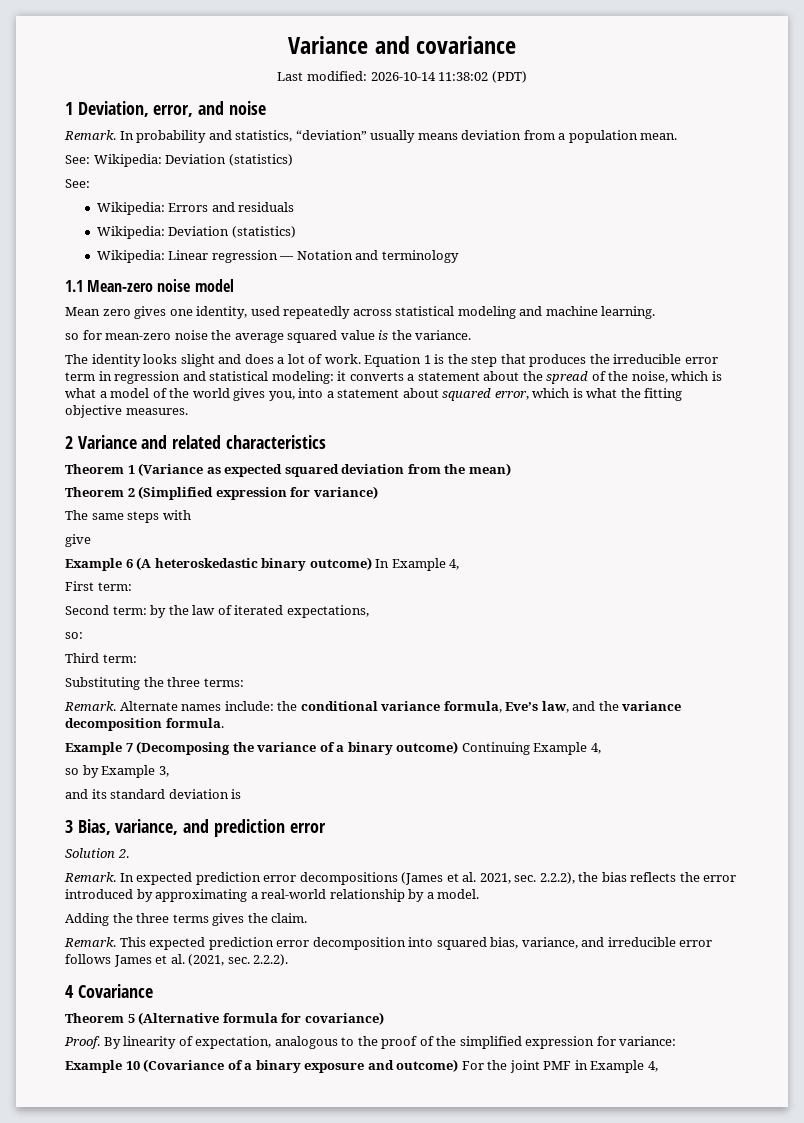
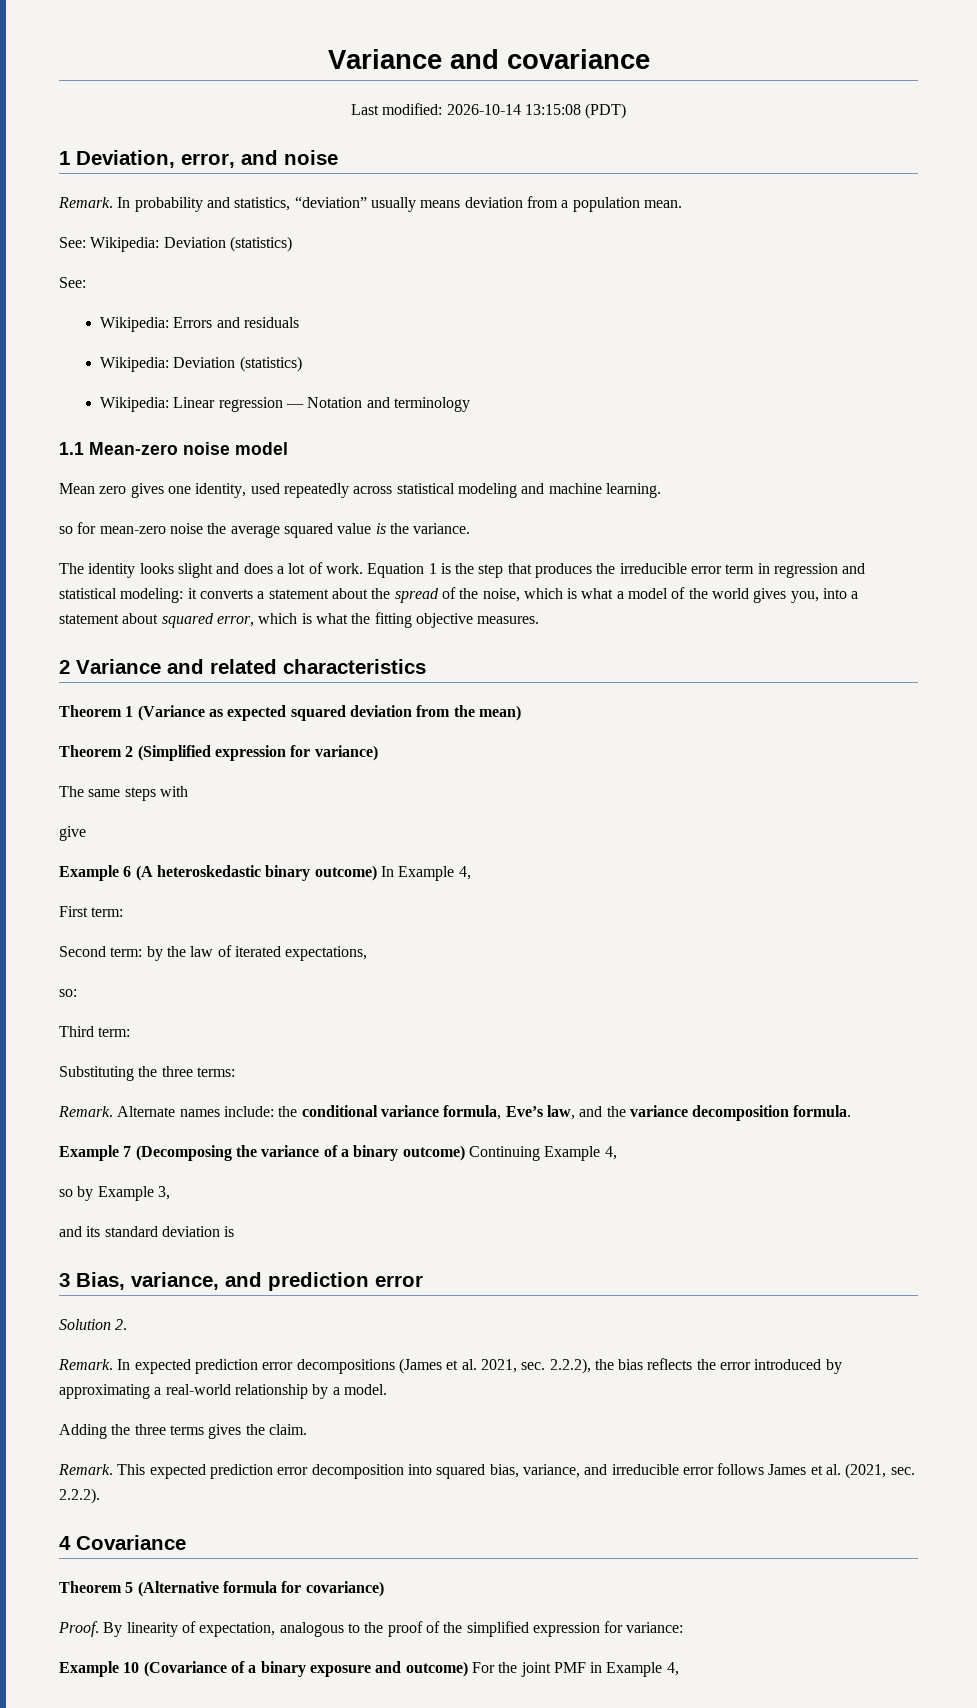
[438,72,489,81] 11:38:02 -> [524,104,581,115] 13:15:08

